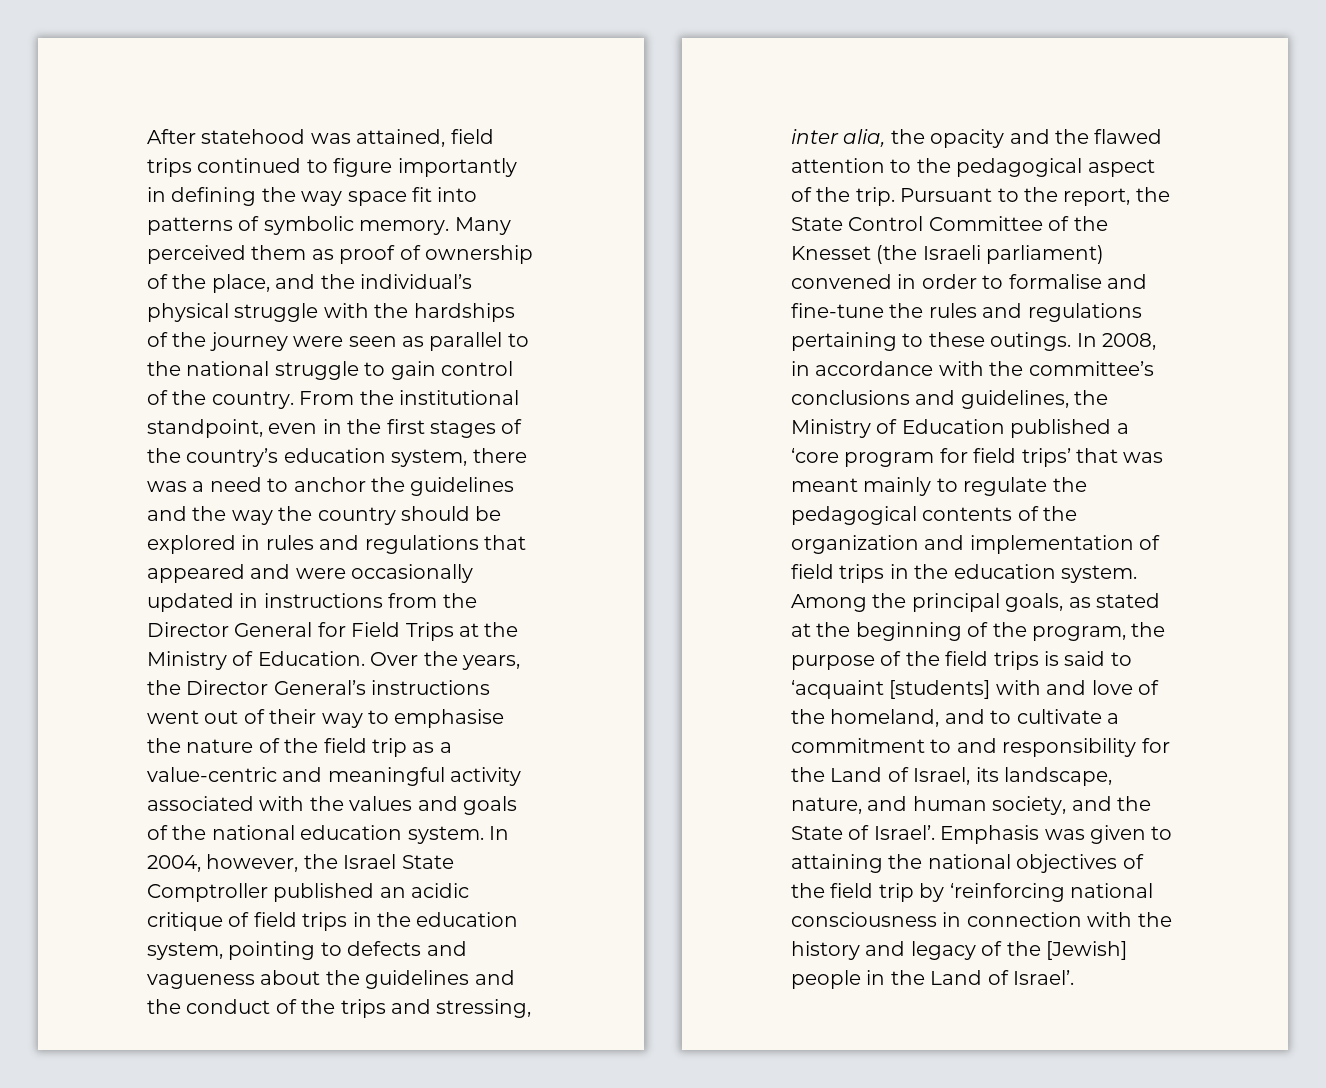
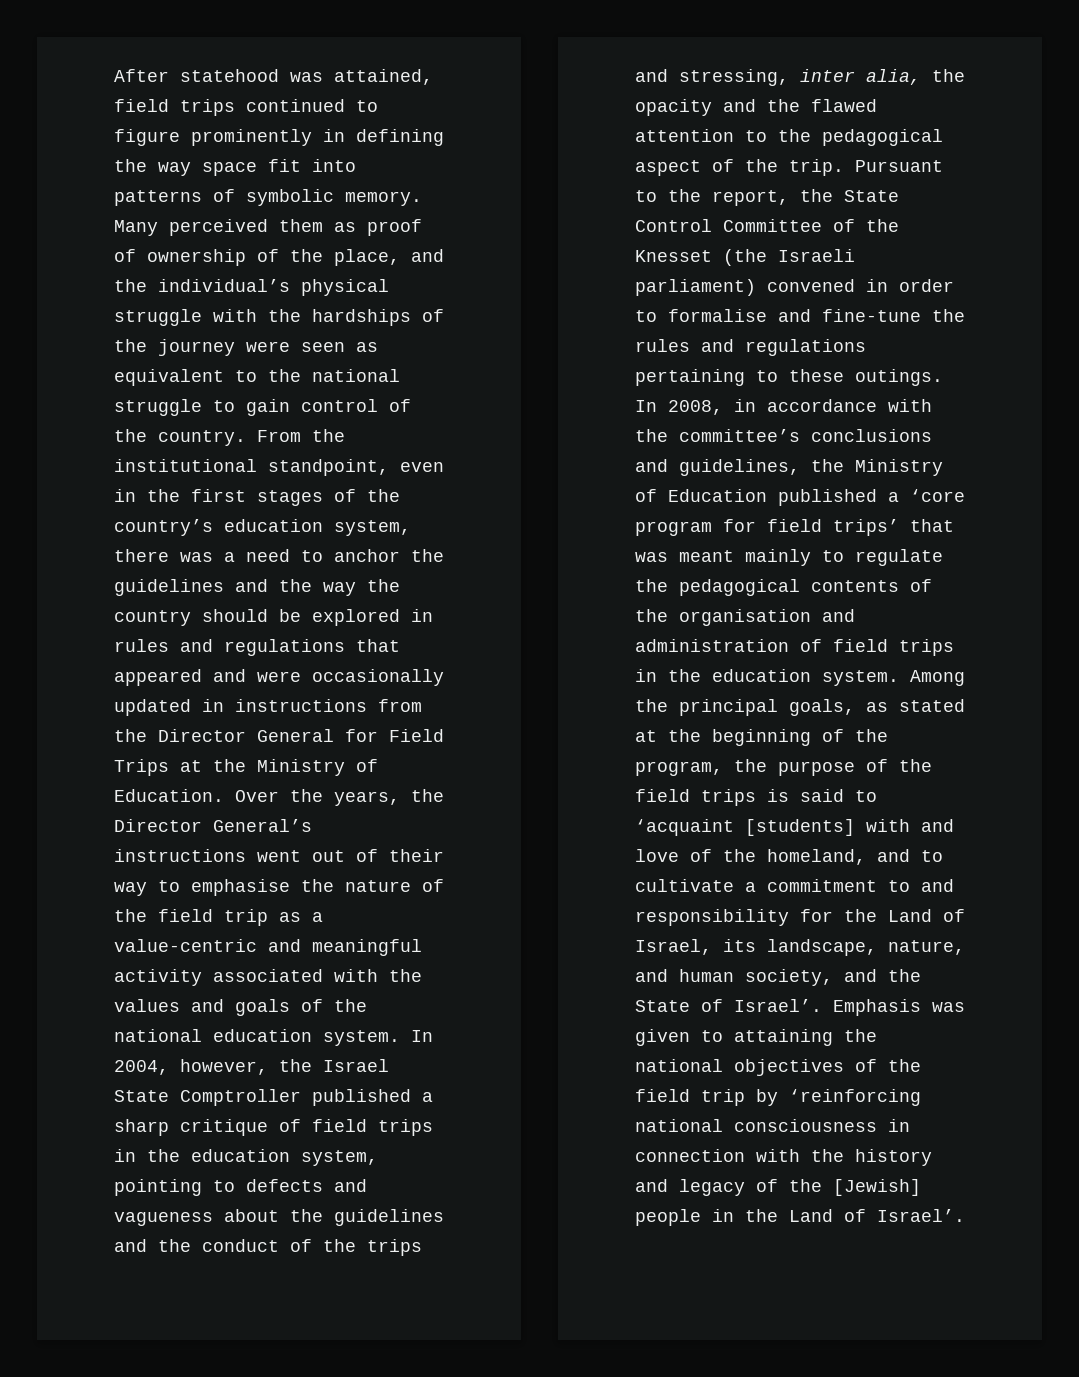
[397,158,517,177] importantly -> [191,129,312,146] prominently
[429,332,503,351] parallel -> [114,369,224,386] equivalent
[379,883,470,898] an acidic -> [422,1092,433,1102] [114,1119,169,1136] a sharp
[791,535,1134,554] organization and implementation -> [679,609,855,626] [635,639,789,652] organisation and administration

